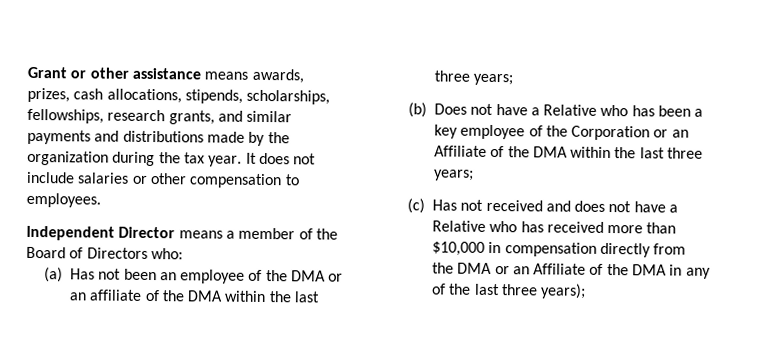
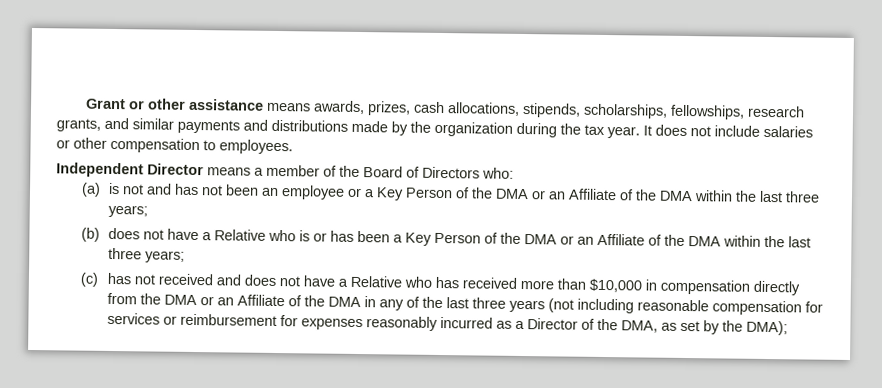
[69,268,344,284] [68,289,321,303] [433,70,514,86] [407,102,704,118] [433,124,689,141] [433,145,704,159] [433,169,474,181] [406,198,457,214] Has not been an employee of the DMA or an affiliate of the DMA within the last three years; // (b) Does not have a Relative who has been a key employee of the Corporation or an Affiliate of the DMA within the last three years; // (c) Has -> [107,182,820,203] [107,204,148,218] [81,227,811,248] [107,247,185,263] [80,272,132,287] is not and has not been an employee or a Key Person of the DMA or an Affiliate of the DMA within the last three years; // (b) does not have a Relative who is or has been a Key Person of the DMA or an Affiliate of the DMA within the last three years; // (c) has
[540,283,587,299] years); -> [508,298,823,316] [106,312,788,336] years (not including reasonable compensation for services or reimbursement for expenses reasonably incurred as a Director of the DMA, as set by the DMA);

